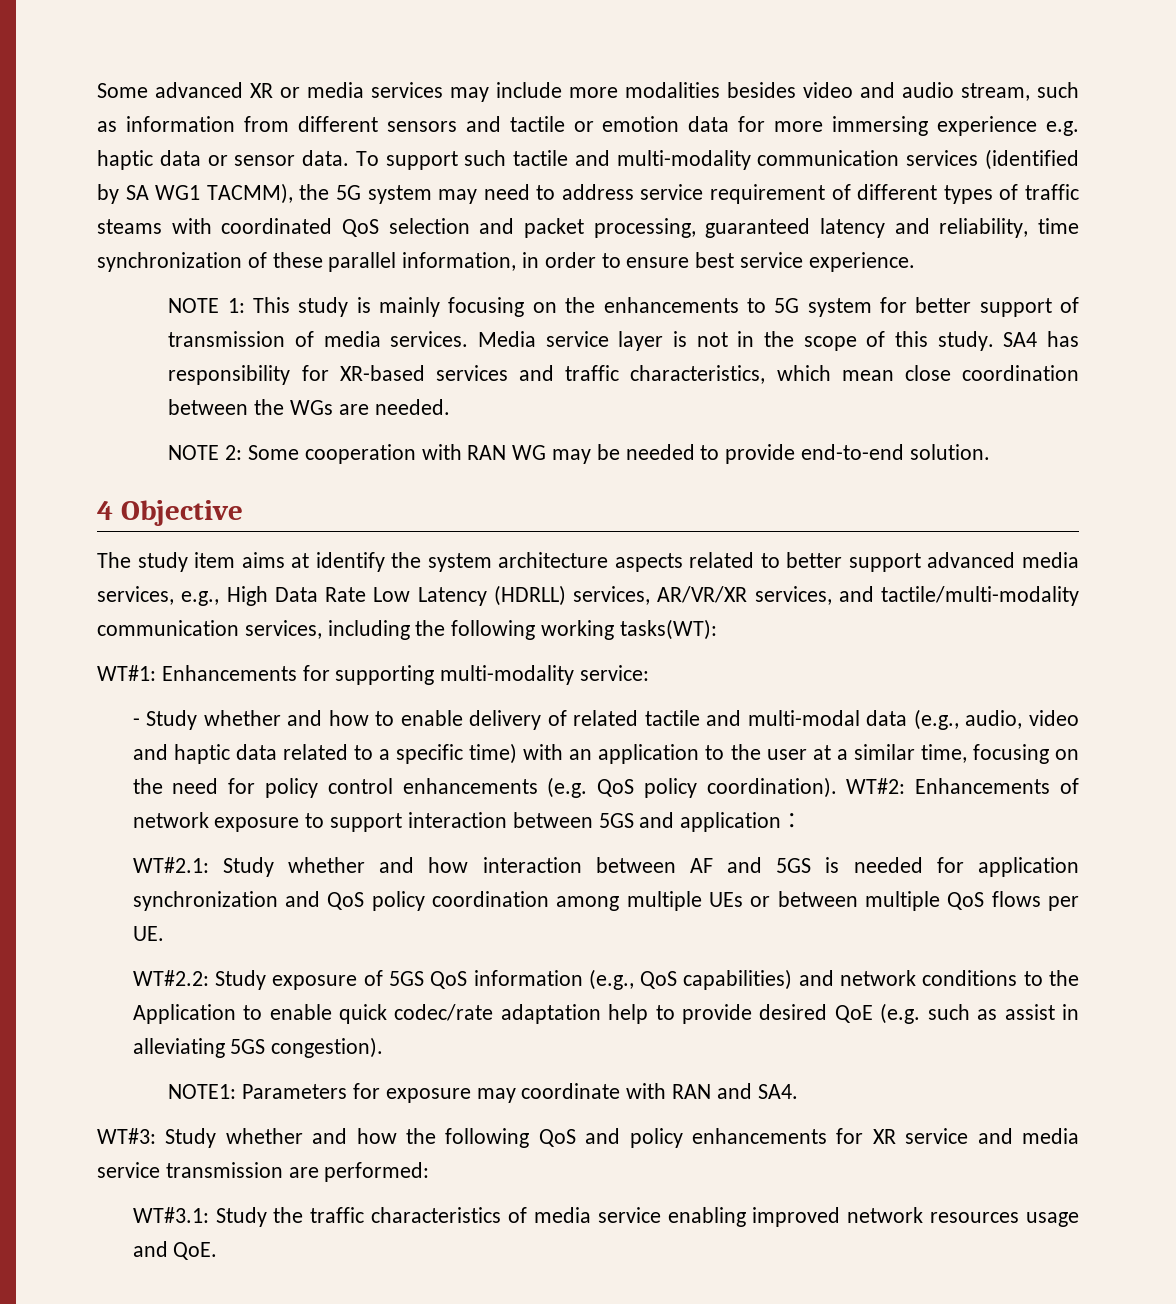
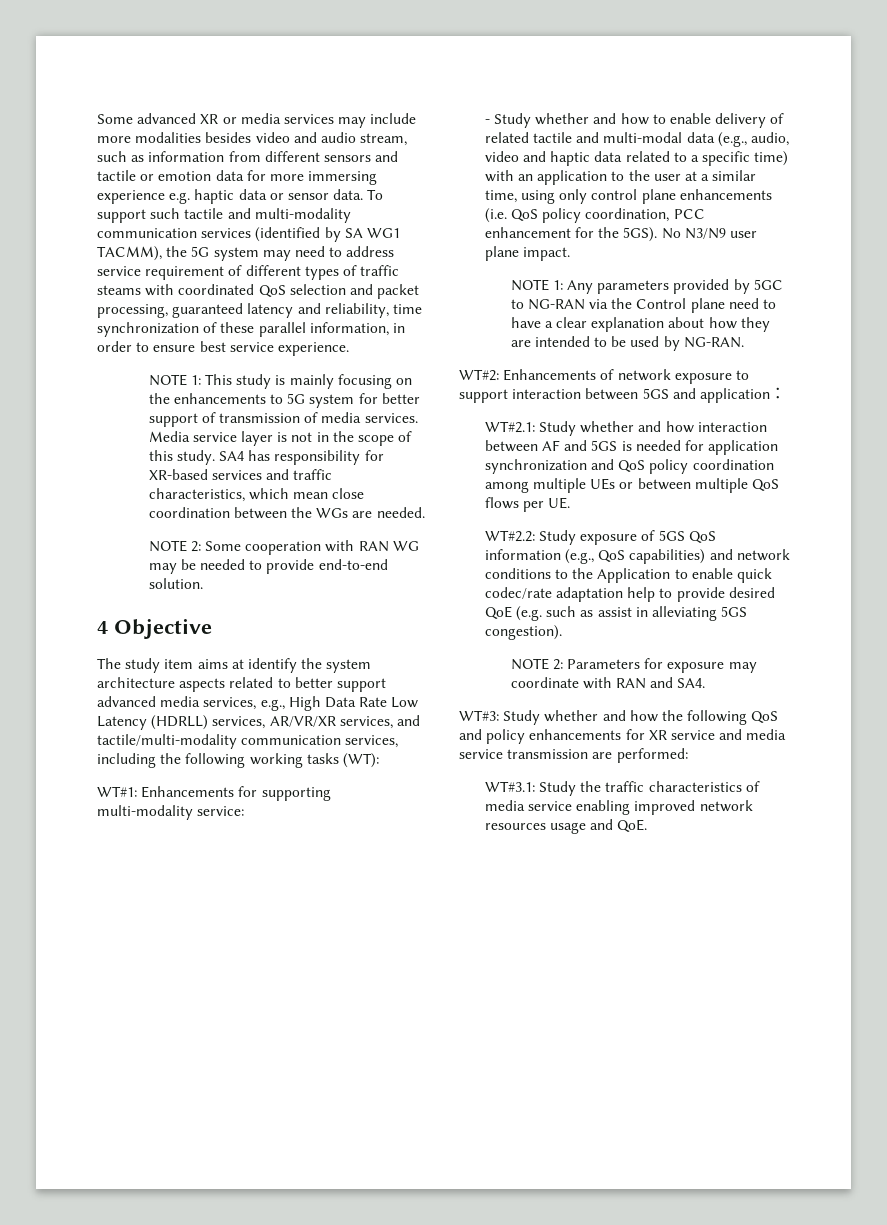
[619,619,717,640] tasks(WT): -> [306,753,379,768] tasks (WT):
[972,744,1079,764] [132,777,837,798] focusing on the need for policy control enhancements (e.g. QoS policy coordination). -> [521,189,772,204] [484,208,705,223] [484,227,757,242] [484,246,571,261] [510,279,783,294] [510,298,777,313] [510,317,770,332] [510,336,744,351] using only control plane enhancements (i.e. QoS policy coordination, PCC enhancement for the 5GS). No N3/N9 user plane impact. // NOTE 1: Any parameters provided by 5GC to NG-RAN via the Control plane need to have a clear explanation about how they are intended to be used by NG-RAN. //
[168,1084,237,1099] NOTE1: -> [510,658,563,670] NOTE 2:

